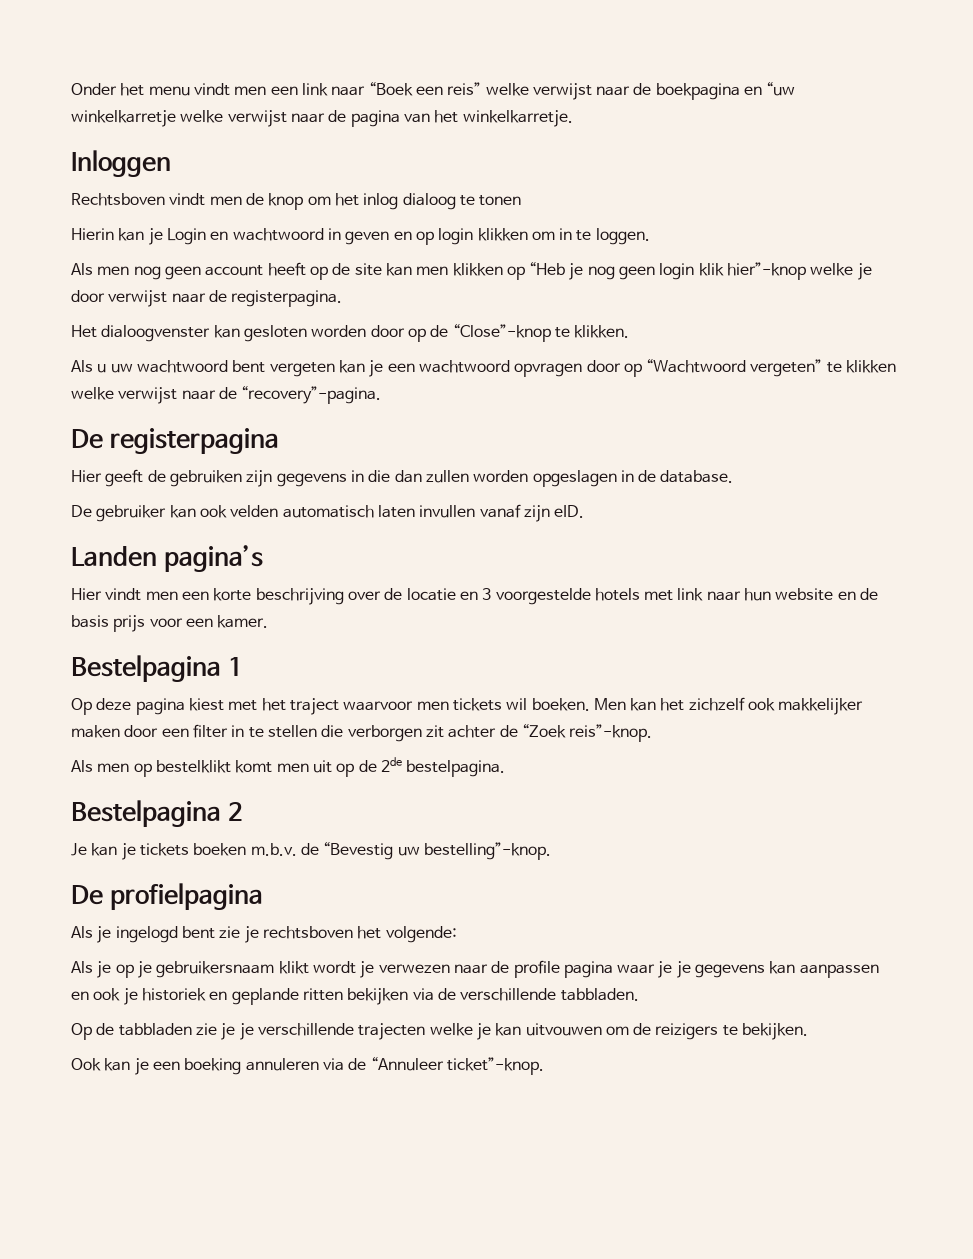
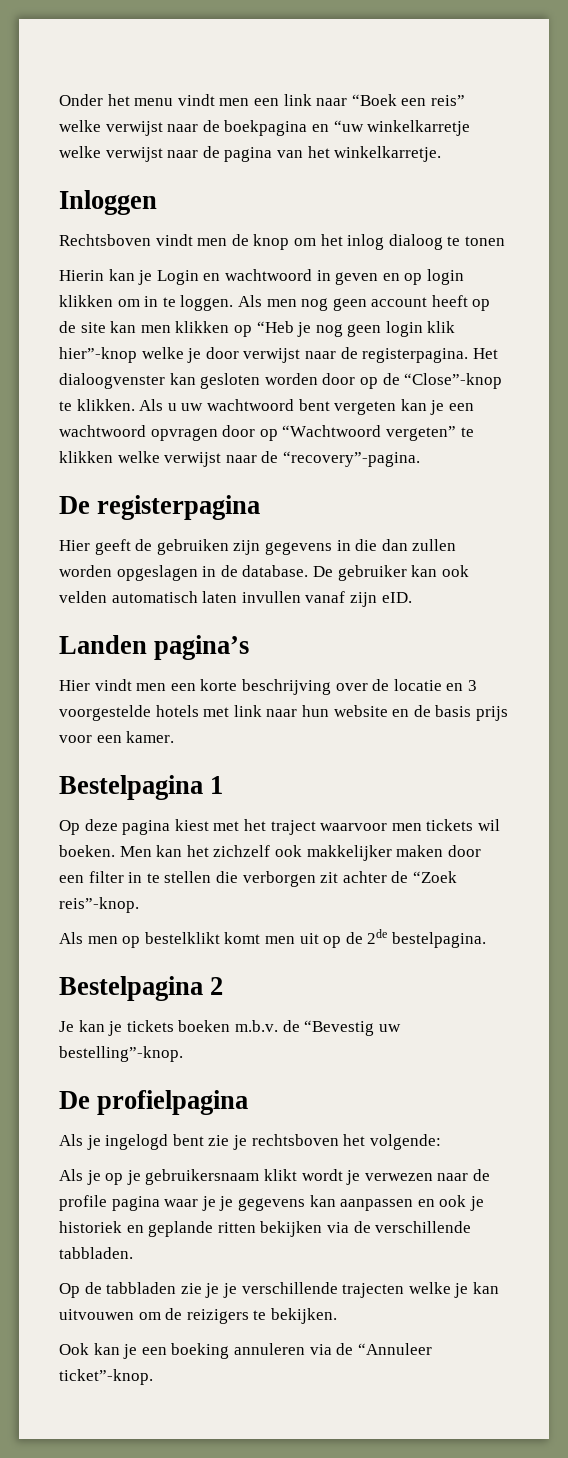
(650, 236) // -> (234, 303) none
(343, 298) // -> (469, 355) none
(630, 331) // -> (135, 405) none
(734, 476) // -> (309, 571) none

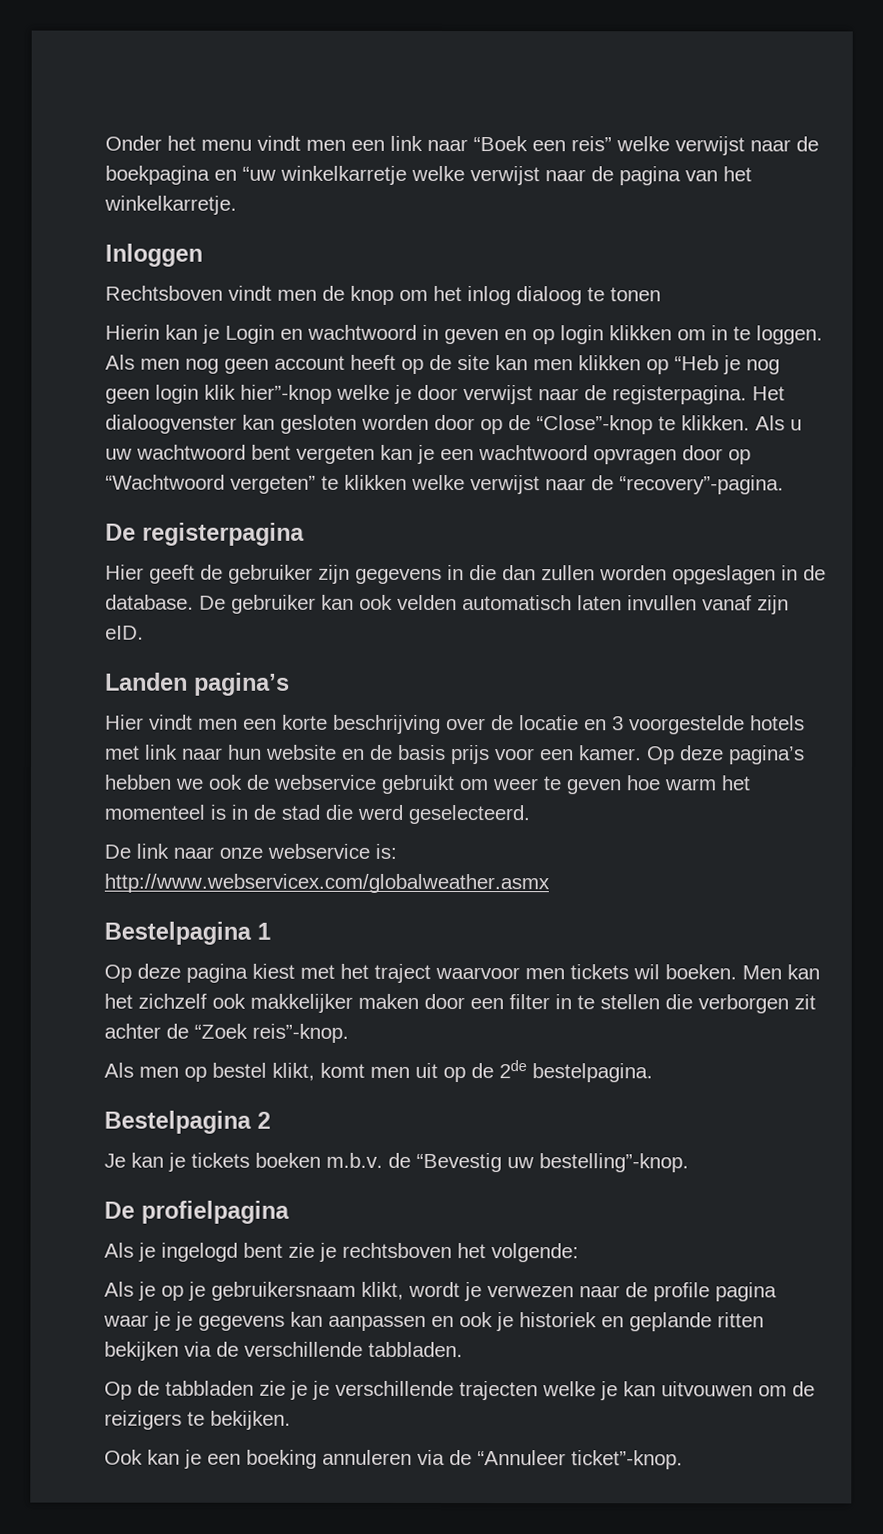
[156,539,229,555] gebruiken -> [228,564,313,584] gebruiker
(175, 737) none -> [647,745,805,765] [104,774,750,795] [104,804,530,825] [104,843,397,859] [104,873,550,894] Op deze pagina’s hebben we ook de webservice gebruikt om weer te geven hoe warm het momenteel is in de stad die werd geselecteerd. // De link naar onze webservice is: http://www.webservicex.com/globalweather.asmx
[144,932,220,944] bestelklikt -> [212,1062,315,1081] bestel klikt,
[263,1169,297,1181] klikt -> [361,1281,404,1300] klikt,

